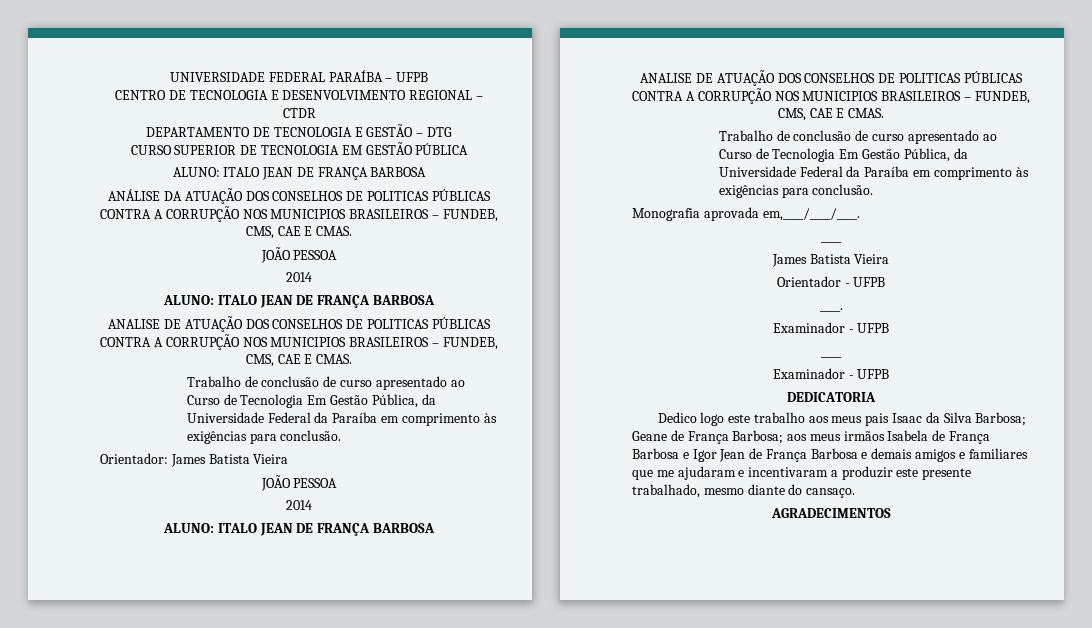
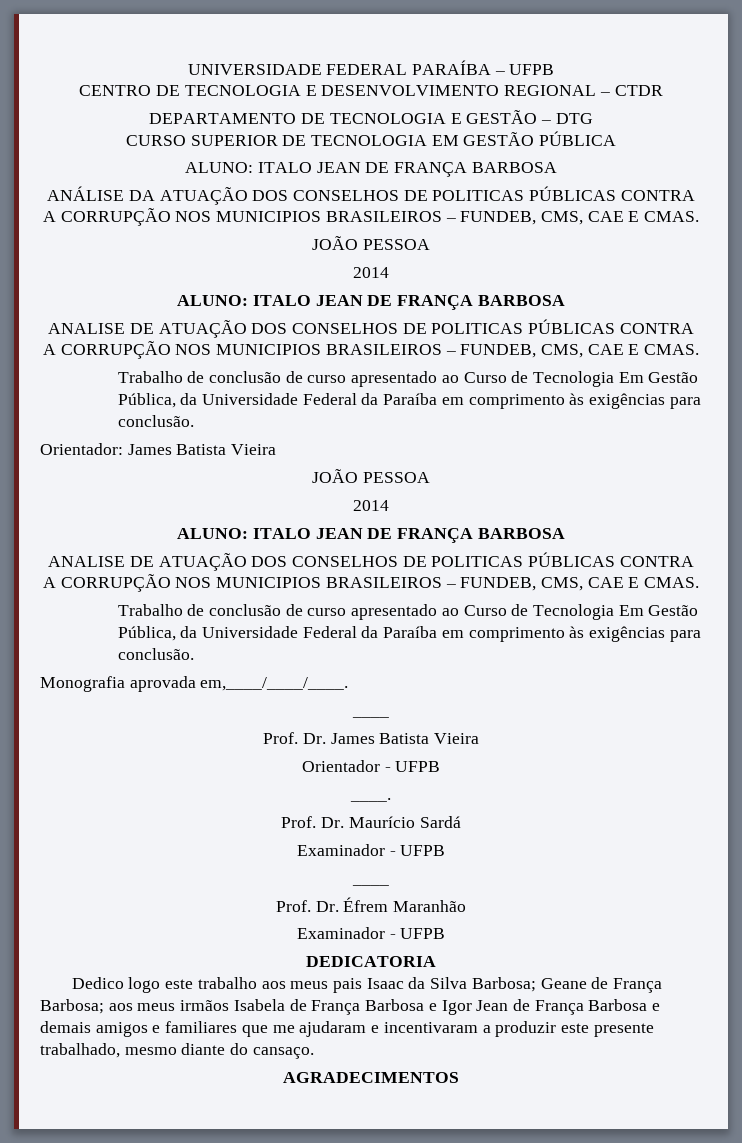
(842, 242) none -> [263,732,326,744] Prof. Dr.
(843, 310) none -> [281,816,461,828] // Prof. Dr. Maurício Sardá
(842, 357) none -> [275,897,467,912] // Prof. Dr. Éfrem Maranhão

